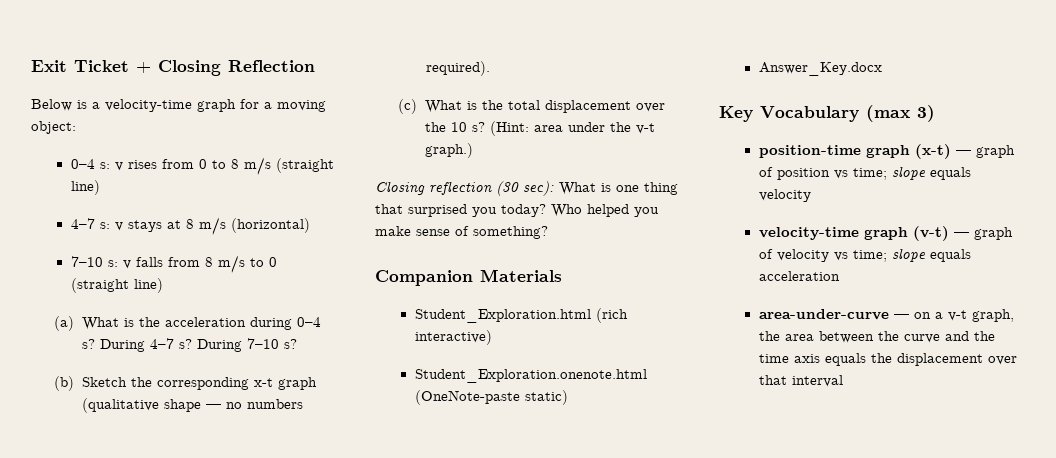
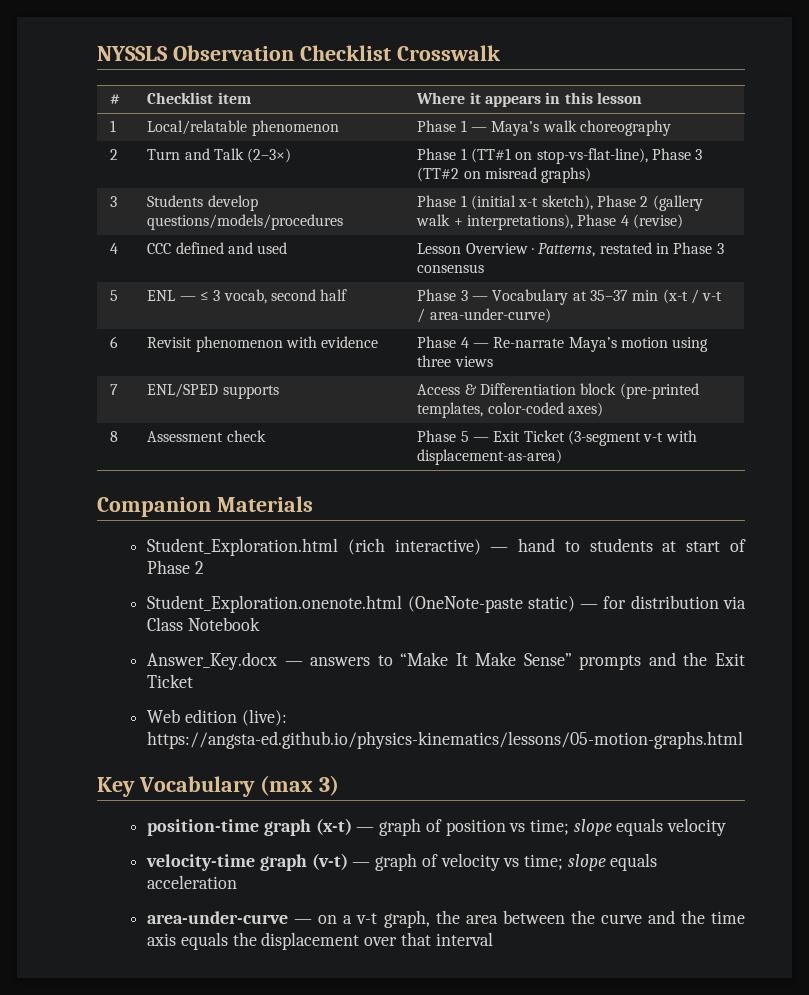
[31,60,315,76] [31,99,326,112] [31,121,76,134] [70,157,334,175] [70,180,100,195] [70,217,310,235] [70,255,277,273] [70,278,163,293] [54,316,321,331] [81,338,297,352] [54,376,317,391] [81,398,303,413] [425,61,490,76] [398,99,665,114] [424,121,655,136] [424,143,473,158] [375,181,678,196] [375,204,659,217] [375,226,548,239] Exit Ticket + Closing Reflection // Below is a velocity-time graph for a moving object: // 0–4 s: v rises from 0 to 8 m/s (straight line) // 4–7 s: v stays at 8 m/s (horizontal) // 7–10 s: v falls from 8 m/s to 0 (straight line) // (a) What is the acceleration during 0–4 s? During 4–7 s? During 7–10 s? // (b) Sketch the corresponding x-t graph (qualitative shape — no numbers required). // (c) What is the total displacement over the 10 s? (Hint: area under the v-t graph.) // Closing reflection (30 sec): What is one thing that surprised you today? Who helped you make sense of something? -> [97,45,501,61] [110,94,121,104] [147,92,251,104] [416,92,643,107] [110,120,117,132] [147,120,339,136] [417,120,672,136] [110,149,119,160] [147,148,292,163] [417,148,703,164] [417,167,592,183] [110,196,118,207] [147,195,258,211] [147,214,344,230] [417,195,703,211] [416,214,684,230] [110,243,119,254] [147,242,288,254] [417,242,724,257] [417,264,485,273] [110,290,119,301] [147,289,348,304] [417,289,723,305] [417,308,551,323] [110,336,119,348] [147,336,379,352] [417,336,709,352] [417,355,493,367] [110,384,119,395] [147,383,279,399] [417,383,699,399] [417,402,604,418] [110,431,119,442] [147,430,266,442] [417,430,697,446] [417,449,563,465] NYSSLS Observation Checklist Crosswalk // # | Checklist item | Where it appears in this lesson // 1 | Local/relatable phenomenon | Phase 1 — Maya’s walk choreography // 2 | Turn and Talk (2–3×) | Phase 1 (TT#1 on stop-vs-flat-line), Phase 3 (TT#2 on misread graphs) // 3 | Students develop questions/models/procedures | Phase 1 (initial x-t sketch), Phase 2 (gallery walk + interpretations), Phase 4 (revise) // 4 | CCC defined and used | Lesson Overview · Patterns, restated in Phase 3 consensus // 5 | ENL — ≤ 3 vocab, second half | Phase 3 — Vocabulary at 35–37 min (x-t / v-t / area-under-curve) // 6 | Revisit phenomenon with evidence | Phase 4 — Re-narrate Maya’s motion using three views // 7 | ENL/SPED supports | Access & Differentiation block (pre-printed templates, color-coded axes) // 8 | Assessment check | Phase 5 — Exit Ticket (3-segment v-t with displacement-as-area)
[414,369,647,383] [414,390,568,405] [758,62,882,76] // Student_Exploration.onenote.html (OneNote-paste static) // Answer_Key.docx -> [490,538,746,552] [147,560,204,574] [147,595,747,613] [147,617,260,631] [147,652,745,670] [147,674,194,688] [147,709,287,726] [147,731,744,749] — hand to students at start of Phase 2 // Student_Exploration.onenote.html (OneNote-paste static) — for distribution via Class Notebook // Answer_Key.docx — answers to “Make It Make Sense” prompts and the Exit Ticket // Web edition (live): https://angsta-ed.github.io/physics-kinematics/lessons/05-motion-graphs.html

